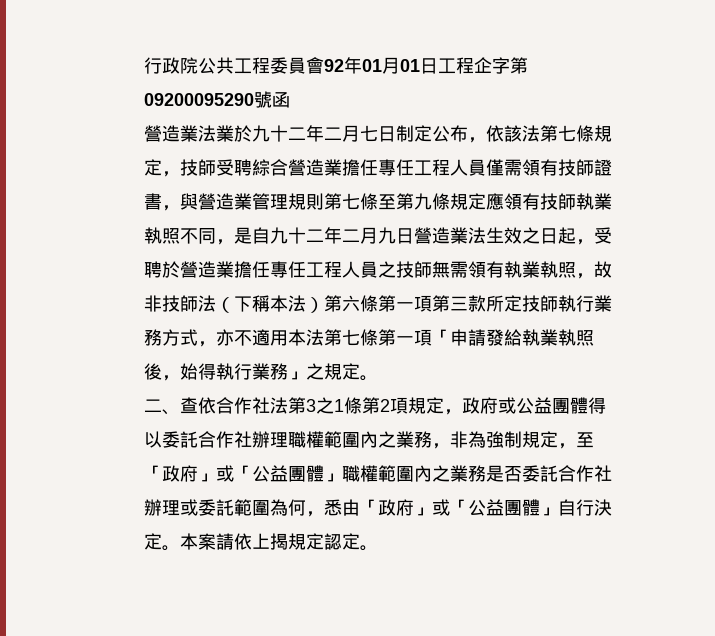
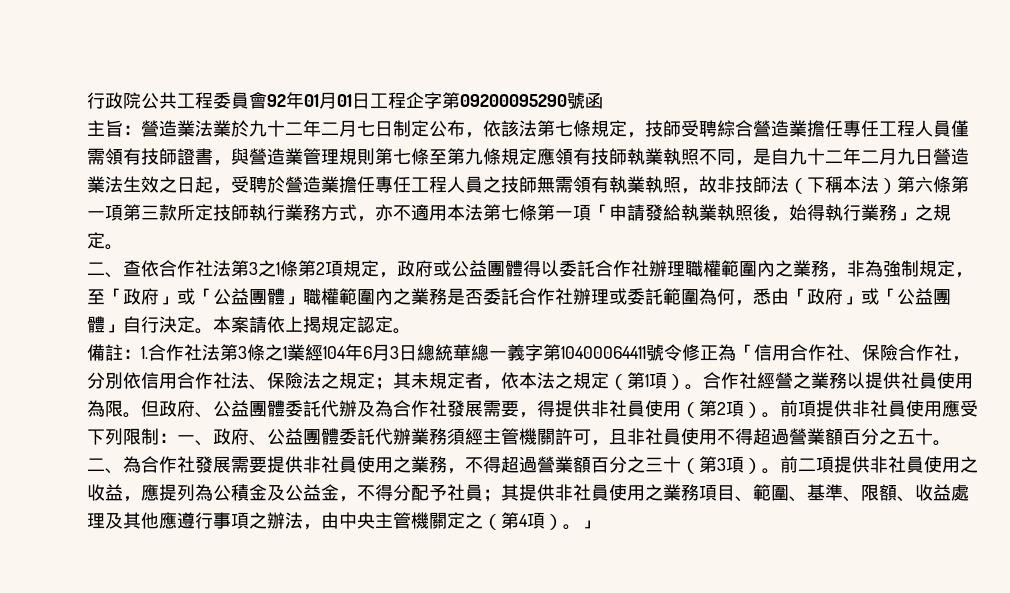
(291, 100) none -> [87,120,142,137] 主旨：
(379, 548) none -> [87,344,971,362] [87,372,974,390] [87,400,979,418] [87,428,952,446] [87,456,979,474] [87,484,970,502] [87,512,600,530] // 備註：1.合作社法第3條之1業經104年6月3日總統華總一義字第10400064411號令修正為「信用合作社、保險合作社，分別依信用合作社法、保險法之規定；其未規定者，依本法之規定（第1項）。合作社經營之業務以提供社員使用為限。但政府、公益團體委託代辦及為合作社發展需要，得提供非社員使用（第2項）。前項提供非社員使用應受下列限制：一、政府、公益團體委託代辦業務須經主管機關許可，且非社員使用不得超過營業額百分之五十。二、為合作社發展需要提供非社員使用之業務，不得超過營業額百分之三十（第3項）。前二項提供非社員使用之收益，應提列為公積金及公益金，不得分配予社員；其提供非社員使用之業務項目、範圍、基準、限額、收益處理及其他應遵行事項之辦法，由中央主管機關定之（第4項）。」

